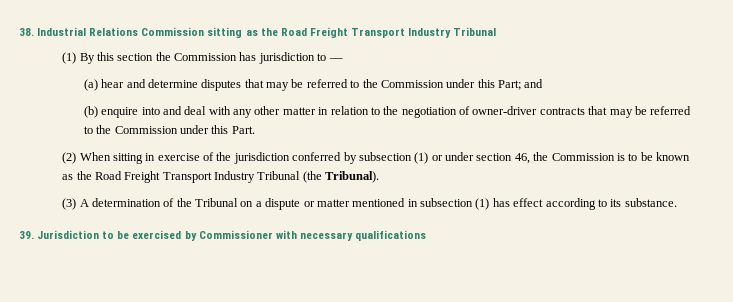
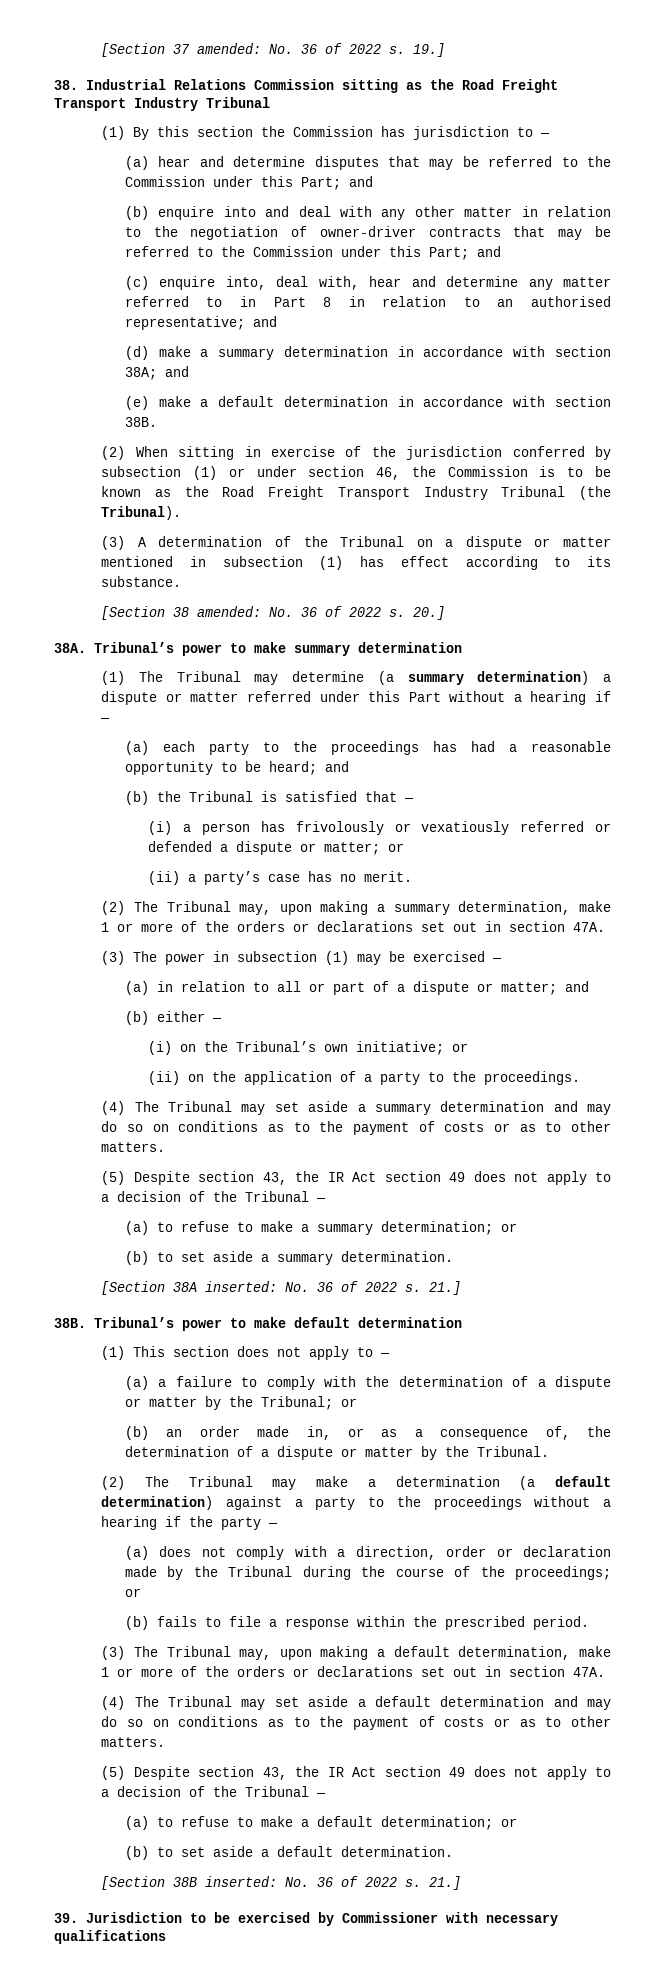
(19, 32) none -> [101,43,446,57] [Section 37 amended: No. 36 of 2022 s. 19.] //
[231,126,255,134] Part. -> [428,246,501,260] [124,276,612,290] [124,296,611,307] [124,316,277,330] [124,346,611,360] [124,366,189,380] [124,396,611,410] [124,417,157,427] Part; and // (c) enquire into, deal with, hear and determine any matter referred to in Part 8 in relation to an authorised representative; and // (d) make a summary determination in accordance with section 38A; and // (e) make a default determination in accordance with section 38B.
(677, 202) none -> [101,606,446,620] [54,642,462,656] [101,671,611,685] [101,691,611,705] [100,718,111,722] [124,741,611,755] [124,761,349,775] [124,791,414,805] [148,821,611,835] [148,841,405,855] [148,871,413,885] [101,901,611,915] [101,921,606,932] [101,951,503,965] [124,981,589,995] [124,1011,222,1025] [148,1041,469,1055] [148,1071,581,1085] [101,1101,611,1115] [101,1121,611,1135] [101,1142,166,1152] [101,1171,611,1185] [101,1191,327,1202] [124,1221,517,1235] [124,1251,453,1265] [101,1281,462,1295] [54,1317,462,1331] [101,1346,391,1360] [124,1376,611,1390] [124,1396,357,1410] [124,1426,611,1440] [124,1446,549,1460] [101,1476,611,1490] [101,1496,611,1510] [101,1516,279,1530] [124,1546,611,1560] [124,1566,611,1580] [124,1588,141,1597] [124,1616,589,1630] [101,1646,611,1660] [101,1666,606,1677] [101,1696,611,1710] [101,1716,611,1730] [101,1737,166,1747] [101,1766,611,1780] [101,1786,327,1797] [124,1816,517,1830] [124,1846,453,1860] [101,1876,462,1890] // [Section 38 amended: No. 36 of 2022 s. 20.] // 38A. Tribunal’s power to make summary determination // (1) The Tribunal may determine (a summary determination) a dispute or matter referred under this Part without a hearing if — // (a) each party to the proceedings has had a reasonable opportunity to be heard; and // (b) the Tribunal is satisfied that — // (i) a person has frivolously or vexatiously referred or defended a dispute or matter; or // (ii) a party’s case has no merit. // (2) The Tribunal may, upon making a summary determination, make 1 or more of the orders or declarations set out in section 47A. // (3) The power in subsection (1) may be exercised — // (a) in relation to all or part of a dispute or matter; and // (b) either — // (i) on the Tribunal’s own initiative; or // (ii) on the application of a party to the proceedings. // (4) The Tribunal may set aside a summary determination and may do so on conditions as to the payment of costs or as to other matters. // (5) Despite section 43, the IR Act section 49 does not apply to a decision of the Tribunal — // (a) to refuse to make a summary determination; or // (b) to set aside a summary determination. // [Section 38A inserted: No. 36 of 2022 s. 21.] // 38B. Tribunal’s power to make default determination // (1) This section does not apply to — // (a) a failure to comply with the determination of a dispute or matter by the Tribunal; or // (b) an order made in, or as a consequence of, the determination of a dispute or matter by the Tribunal. // (2) The Tribunal may make a determination (a default determination) against a party to the proceedings without a hearing if the party — // (a) does not comply with a direction, order or declaration made by the Tribunal during the course of the proceedings; or // (b) fails to file a response within the prescribed period. // (3) The Tribunal may, upon making a default determination, make 1 or more of the orders or declarations set out in section 47A. // (4) The Tribunal may set aside a default determination and may do so on conditions as to the payment of costs or as to other matters. // (5) Despite section 43, the IR Act section 49 does not apply to a decision of the Tribunal — // (a) to refuse to make a default determination; or // (b) to set aside a default determination. // [Section 38B inserted: No. 36 of 2022 s. 21.]

